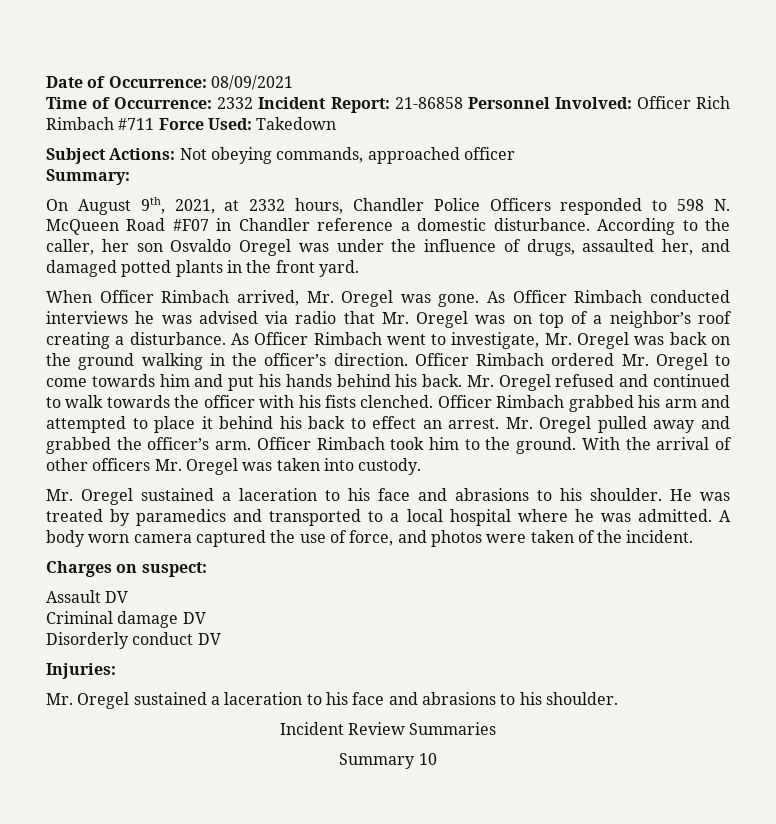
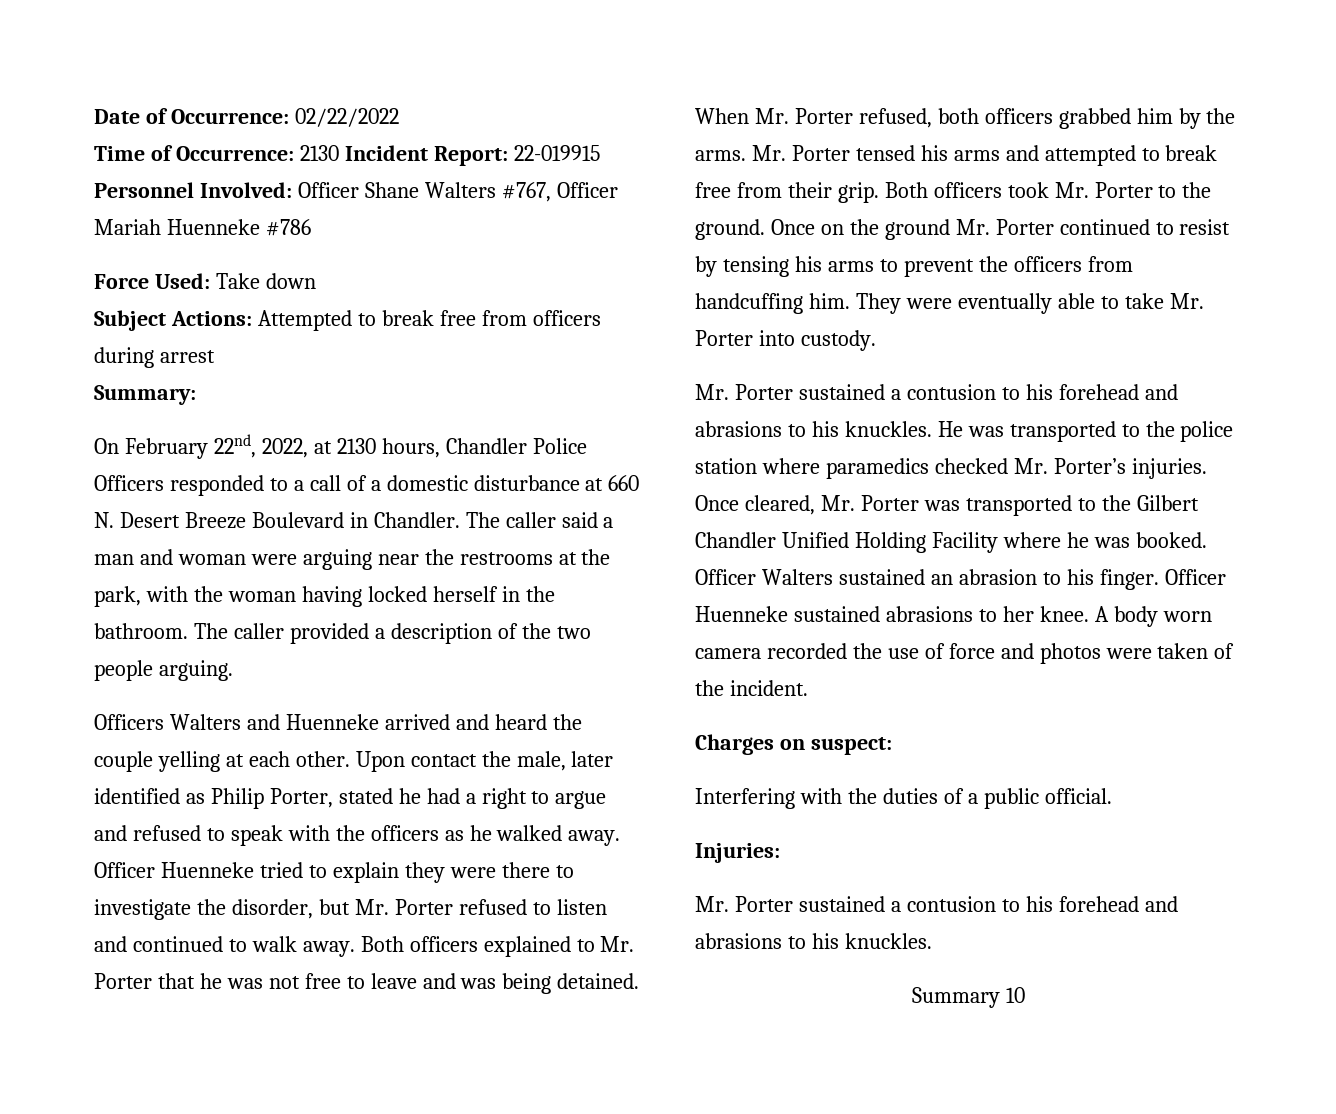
[210,75,293,90] 08/09/2021 -> [294,108,399,127] 02/22/2022
[217,97,254,109] 2332 -> [299,145,339,161] 2130
[394,97,463,109] 21-86858 -> [513,145,600,161] 22-019915
[696,96,731,109] [46,117,337,130] [46,147,515,164] [46,169,130,185] [46,197,286,215] Rich Rimbach #711 Force Used: Takedown // Subject Actions: Not obeying commands, approached officer // Summary: // On August 9th, 2021, at 2332 -> [364,182,618,202] [94,219,311,236] [94,273,316,289] [94,310,601,331] [94,347,215,368] [94,385,196,405] [94,434,376,459] Shane Walters #767, Officer Mariah Huenneke #786 // Force Used: Take down // Subject Actions: Attempted to break free from officers during arrest // Summary: // On February 22nd, 2022, at 2130
[677,199,730,211] [46,218,731,235] [46,239,730,256] [46,260,359,277] [46,290,730,307] [46,311,732,328] [46,332,730,349] [46,353,730,370] [46,374,730,391] [46,395,731,412] [46,416,730,433] [46,437,732,454] [46,458,320,475] 598 N. McQueen Road #F07 in Chandler reference a domestic disturbance. According to the caller, her son Osvaldo Oregel was under the influence of drugs, assaulted her, and damaged potted plants in the front yard. // When Officer Rimbach arrived, Mr. Oregel was gone. As Officer Rimbach conducted interviews he was advised via radio that Mr. Oregel was on top of a neighbor’s roof creating a disturbance. As Officer Rimbach went to investigate, Mr. Oregel was back on the ground walking in the officer’s direction. Officer Rimbach ordered Mr. Oregel to come towards him and put his hands behind his back. Mr. Oregel refused and continued to walk towards the officer with his fists clenched. Officer Rimbach grabbed his arm and attempted to place it behind his back to effect an arrest. Mr. Oregel pulled away and grabbed the officer’s arm. Officer Rimbach took him to the ground. With the arrival of other officers Mr. Oregel was taken -> [293,475,640,491] [94,512,614,529] [94,549,611,570] [94,586,555,607] [94,623,591,644] [94,660,233,681] [94,714,582,730] [94,751,614,772] [94,788,607,809] [94,825,621,846] [94,862,574,883] [94,899,607,920] [94,936,635,957] [94,973,640,994] [695,108,1236,129] [695,145,1218,166] [695,182,1212,203] [695,219,1231,240] [695,256,1133,277] [695,293,1204,314] [695,330,753,346] a call of a domestic disturbance at 660 N. Desert Breeze Boulevard in Chandler. The caller said a man and woman were arguing near the restrooms at the park, with the woman having locked herself in the bathroom. The caller provided a description of the two people arguing. // Officers Walters and Huenneke arrived and heard the couple yelling at each other. Upon contact the male, later identified as Philip Porter, stated he had a right to argue and refused to speak with the officers as he walked away. Officer Huenneke tried to explain they were there to investigate the disorder, but Mr. Porter refused to listen and continued to walk away. Both officers explained to Mr. Porter that he was not free to leave and was being detained. When Mr. Porter refused, both officers grabbed him by the arms. Mr. Porter tensed his arms and attempted to break free from their grip. Both officers took Mr. Porter to the ground. Once on the ground Mr. Porter continued to resist by tensing his arms to prevent the officers from handcuffing him. They were eventually able to take Mr. Porter
[81,488,662,505] Oregel sustained a laceration to his face and abrasions to his shoulder. -> [734,384,1178,400] [695,421,932,437] Porter sustained a contusion to his forehead and abrasions to his knuckles.
[46,509,712,526] treated by paramedics and transported to a local hospital where he was admitted. -> [1009,421,1234,442] [695,458,1207,479] [695,495,1199,516] [695,532,1207,553] [695,569,1226,590] [695,606,1089,622] transported to the police station where paramedics checked Mr. Porter’s injuries. Once cleared, Mr. Porter was transported to the Gilbert Chandler Unified Holding Facility where he was booked. Officer Walters sustained an abrasion to his finger. Officer Huenneke sustained abrasions to her knee.
[195,530,266,547] captured -> [766,643,847,659] recorded
[349,530,394,546] force, -> [948,643,995,659] force
[46,590,129,603] [46,611,206,628] [46,632,221,649] Assault DV // Criminal damage DV // Disorderly conduct DV -> [695,788,1112,809] Interfering with the duties of a public official.
[77,692,618,709] [279,722,497,735] Oregel sustained a laceration to his face and abrasions to his shoulder. // Incident Review Summaries -> [734,896,1178,912] [695,933,932,949] Porter sustained a contusion to his forehead and abrasions to his knuckles.

